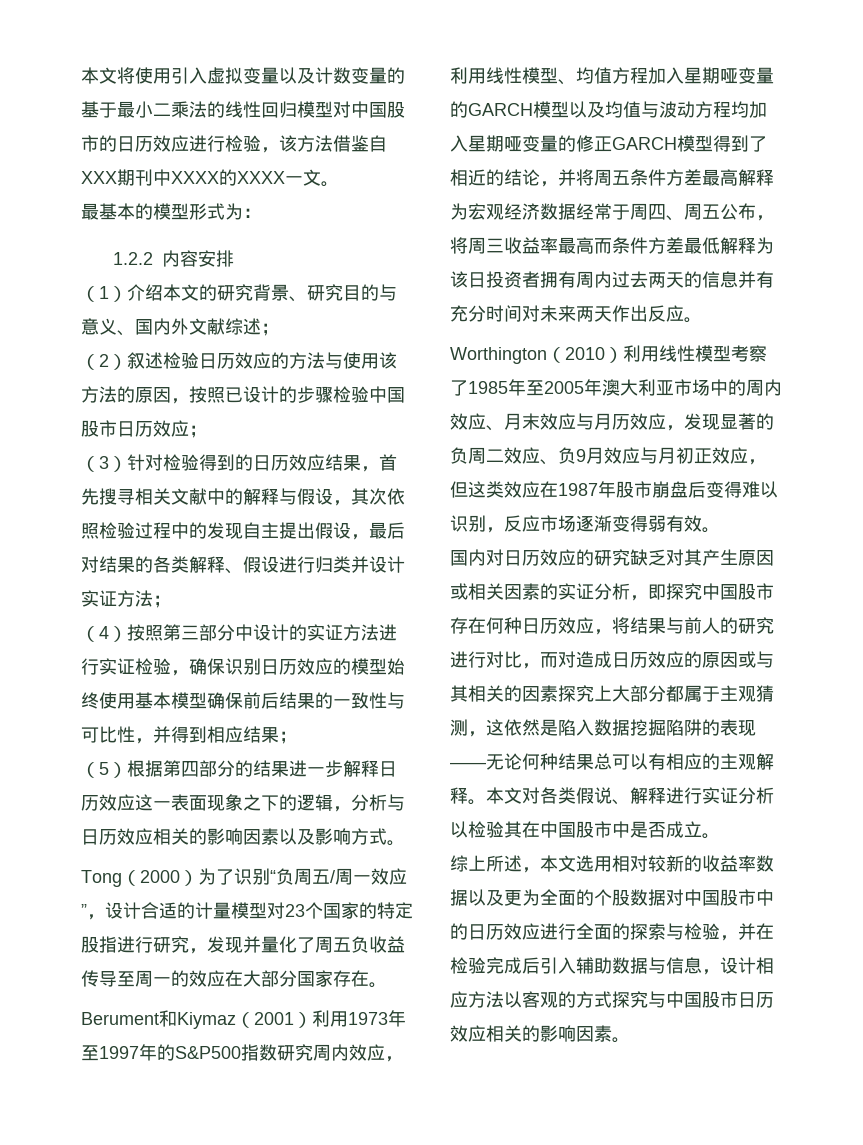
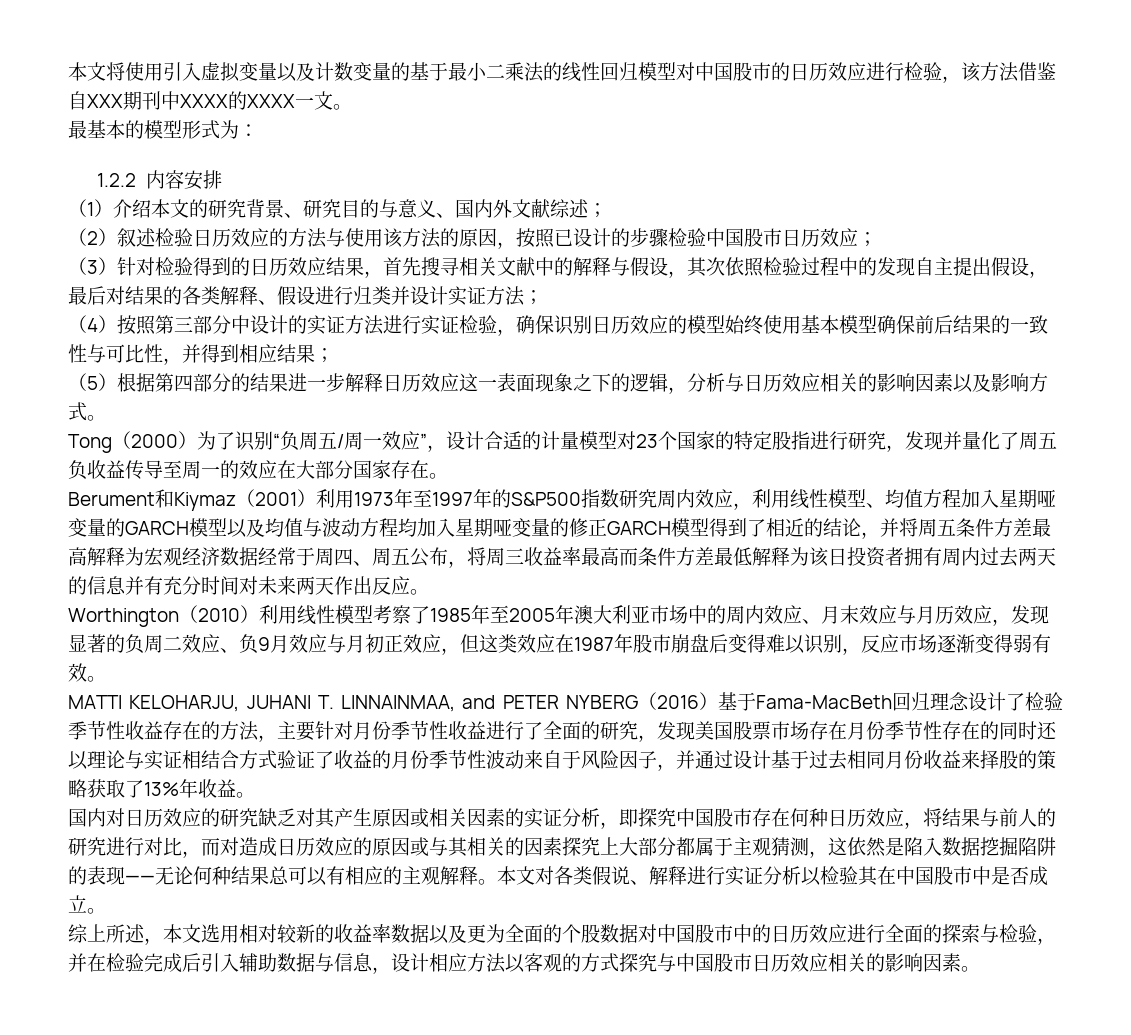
(720, 530) none -> [68,692,1063,712] [68,720,1057,742] [68,749,1056,771] [68,779,255,798] // MATTI KELOHARJU, JUHANI T. LINNAINMAA, and PETER NYBERG（2016）基于Fama-MacBeth回归理念设计了检验季节性收益存在的方法，主要针对月份季节性收益进行了全面的研究，发现美国股票市场存在月份季节性存在的同时还以理论与实证相结合方式验证了收益的月份季节性波动来自于风险因子，并通过设计基于过去相同月份收益来择股的策略获取了13%年收益。

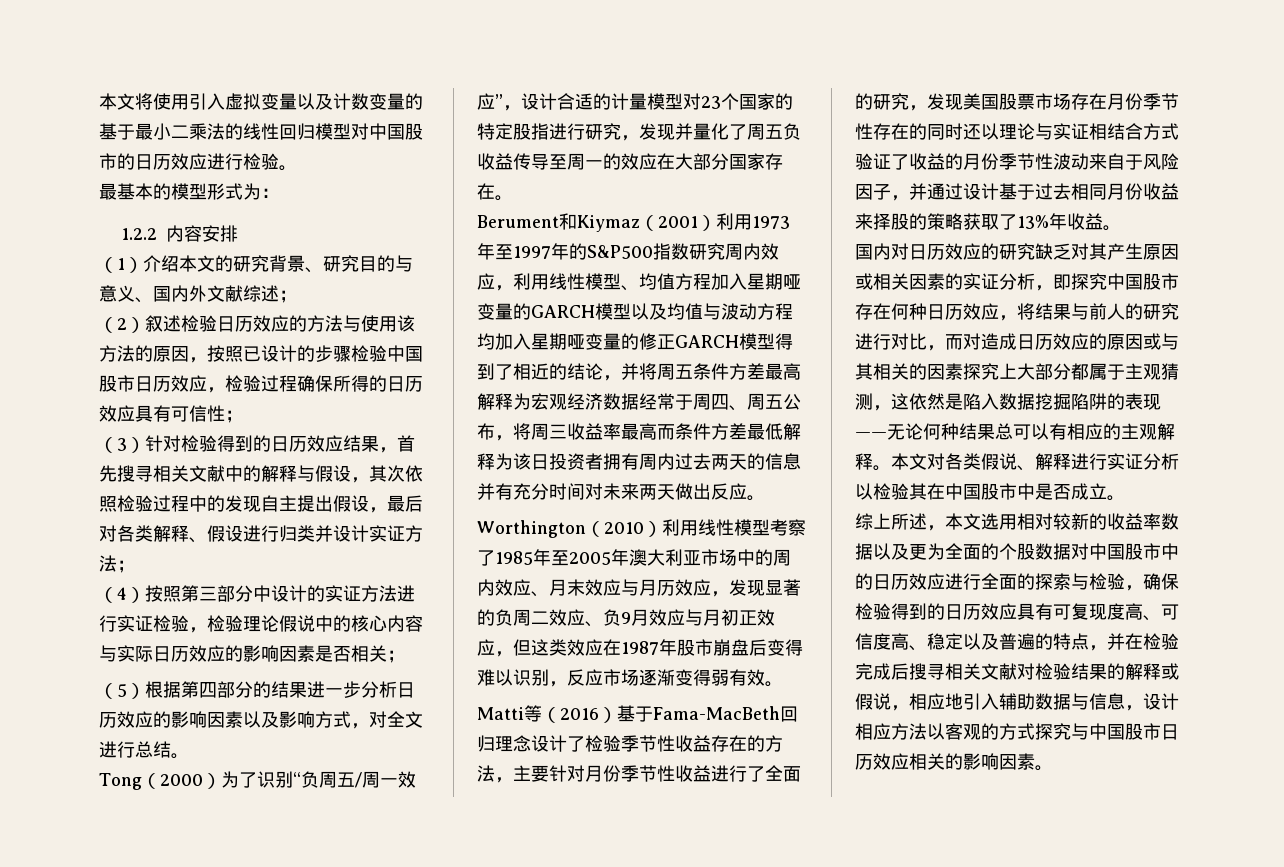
[942,62,1056,83] [68,91,333,110] ，该方法借鉴自XXX期刊中XXXX的XXXX一文 -> (279, 161) none
(858, 237) none -> [207,375,423,393] [99,405,225,422] ，检验过程确保所得的日历效应具有可信性
[125,286,182,305] 结果的 -> (117, 533) none
[516,315,1048,335] [68,344,315,365] 确保识别日历效应的模型始终使用基本模型确保前后结果的一致性与可比性，并得到相应结果 -> [207,615,423,632] [99,645,387,662] 检验理论假说中的核心内容与实际日历效应的影响因素是否相关
[345,373,858,394] 解释日历效应这一表面现象之下的逻辑，分析与日历效应相关 -> [361,681,415,698] [99,711,153,728] 分析日历效应
(87, 411) none -> [351,711,423,729] [99,741,171,758] ，对全文进行总结
[334,576,353,595] 作 -> [675,483,693,500] 做
[68,695,638,712] MATTI KELOHARJU, JUHANI T. LINNAINMAA, and PETER NYBERG -> [477,705,542,722] Matti等
[68,953,201,973] 并在检验完成后 -> [1143,573,1179,590] [855,603,1179,621] [855,633,1179,651] [855,663,1179,680] [855,693,963,711] 确保检验得到的日历效应具有可复现度高、可信度高、稳定以及普遍的特点，并在检验完成后搜寻相关文献对检验结果的解释或假说，相应地

